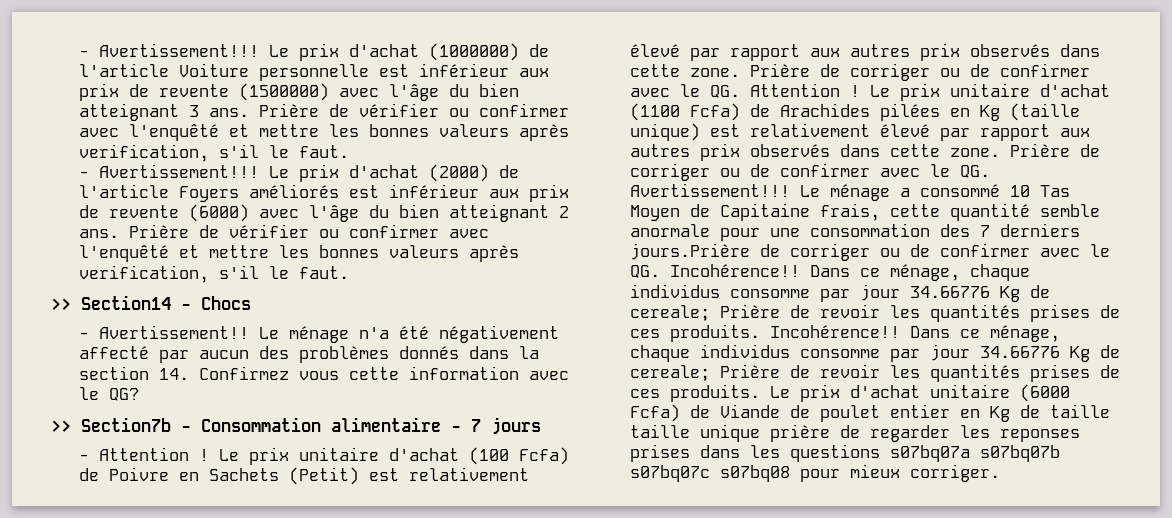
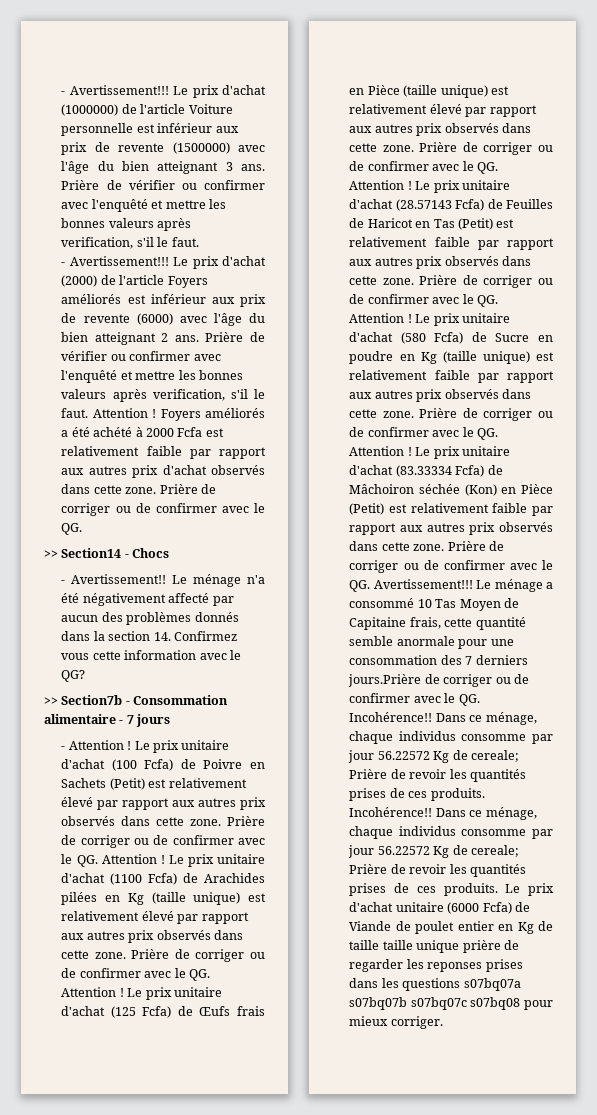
(350, 272) none -> [92,408,265,421] [61,427,224,437] [61,446,266,459] [61,465,265,478] [61,484,216,494] [61,503,265,516] [61,523,83,535] Attention ! Foyers améliorés a été achété à 2000 Fcfa est relativement faible par rapport aux autres prix d'achat observés dans cette zone. Prière de corriger ou de confirmer avec le QG.
(991, 171) none -> [61,987,222,1000] [61,1006,265,1018] [349,85,509,98] [349,104,537,117] [349,123,531,136] [349,142,553,155] [349,161,498,174] [349,180,510,193] [349,199,553,211] [349,218,515,230] [349,237,554,250] [349,256,531,269] [349,275,553,288] [349,294,498,307] [349,313,510,326] [349,332,553,344] [349,351,554,364] [349,370,554,383] [349,389,531,402] [349,408,553,421] [349,427,498,440] [349,446,510,459] [349,465,503,477] [349,484,553,496] [349,503,553,516] [349,522,553,535] [349,541,504,551] [349,560,553,573] [349,580,371,592] Attention ! Le prix unitaire d'achat (125 Fcfa) de Œufs frais en Pièce (taille unique) est relativement élevé par rapport aux autres prix observés dans cette zone. Prière de corriger ou de confirmer avec le QG. Attention ! Le prix unitaire d'achat (28.57143 Fcfa) de Feuilles de Haricot en Tas (Petit) est relativement faible par rapport aux autres prix observés dans cette zone. Prière de corriger ou de confirmer avec le QG. Attention ! Le prix unitaire d'achat (580 Fcfa) de Sucre en poudre en Kg (taille unique) est relativement faible par rapport aux autres prix observés dans cette zone. Prière de corriger ou de confirmer avec le QG. Attention ! Le prix unitaire d'achat (83.33334 Fcfa) de Mâchoiron séchée (Kon) en Pièce (Petit) est relativement faible par rapport aux autres prix observés dans cette zone. Prière de corriger ou de confirmer avec le QG.
[910,286,991,298] 34.66776 -> [377,751,430,760] 56.22572
[980,346,1061,358] 34.66776 -> [377,846,430,855] 56.22572

